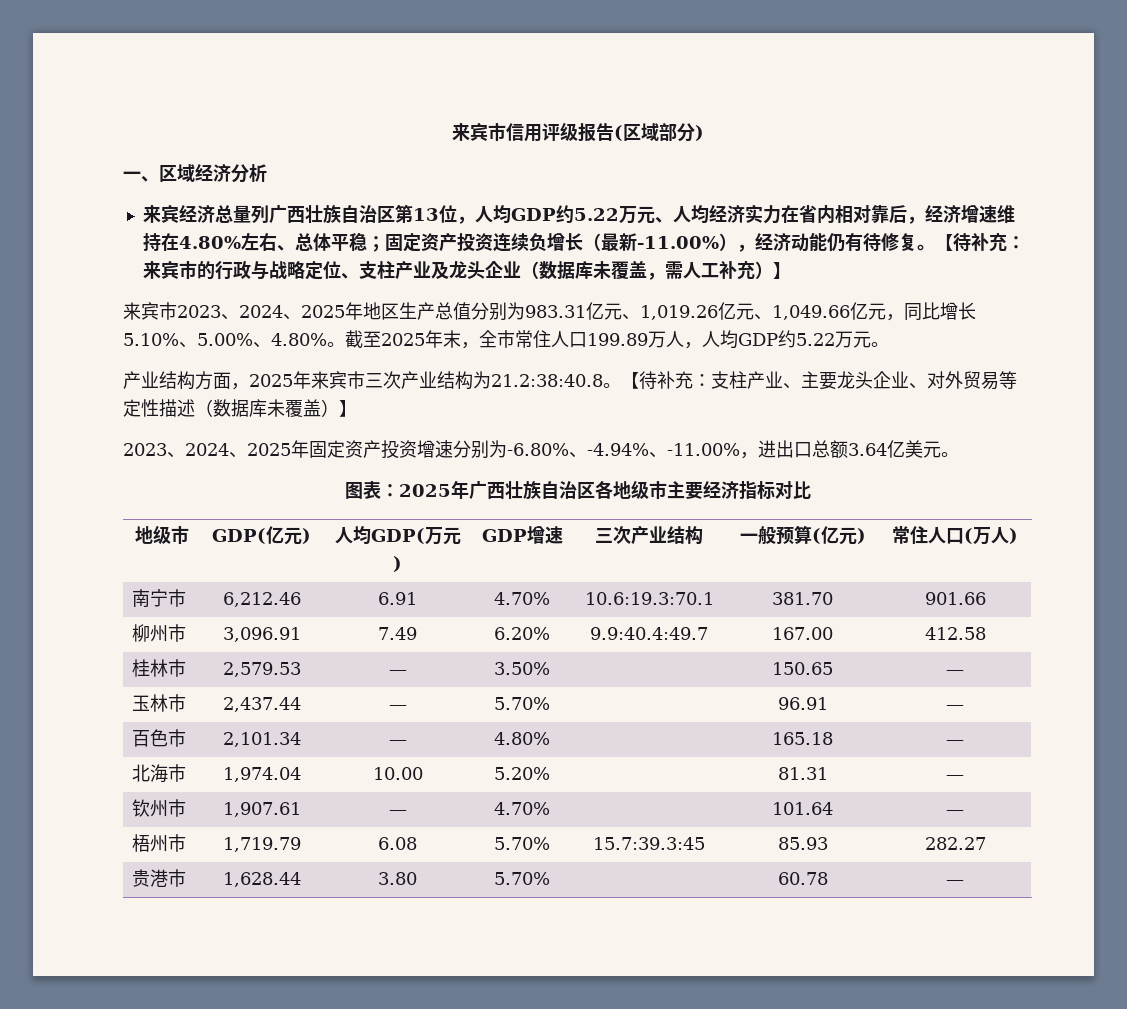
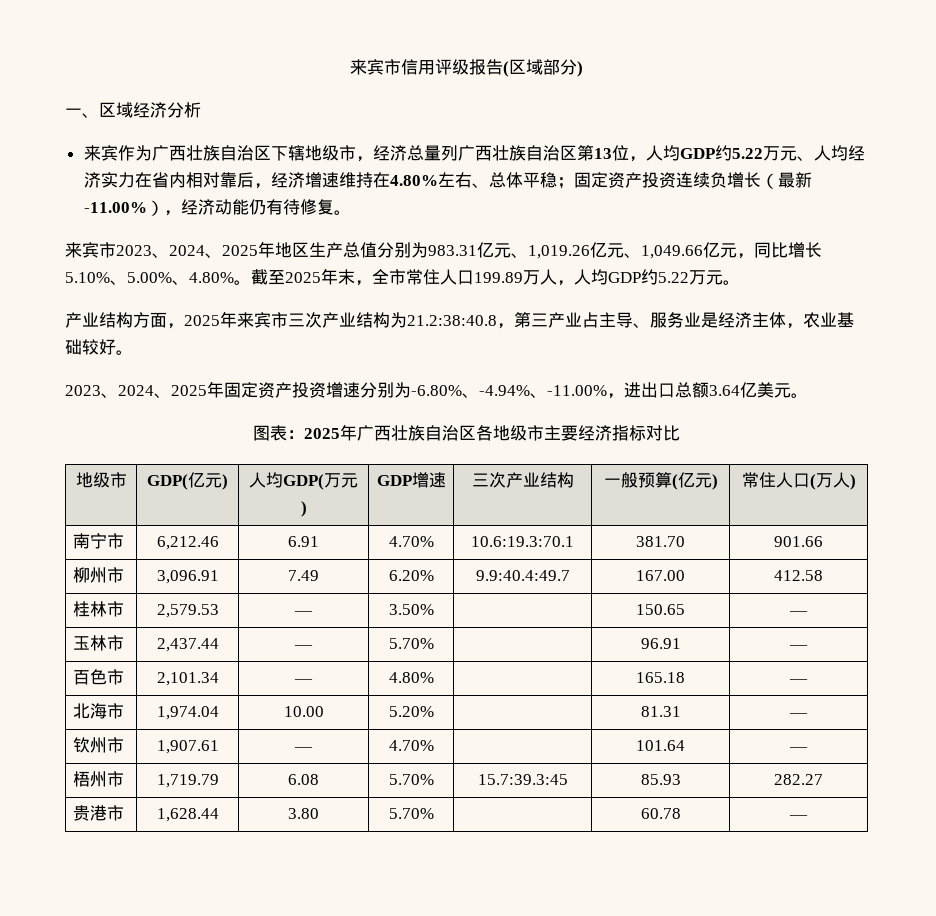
(179, 214) none -> [117,145,373,162] 作为广西壮族自治区下辖地级市，
[934,233,1025,252] [142,260,791,280] 【待补充：来宾市的行政与战略定位、支柱产业及龙头企业（数据库未覆盖，需人工补充）】 -> (351, 212) none
[603,371,1017,390] [123,399,357,417] 。【待补充：支柱产业、主要龙头企业、对外贸易等定性描述（数据库未覆盖）】 -> [497,312,854,329] [65,339,133,355] ，第三产业占主导、服务业是经济主体，农业基础较好。

